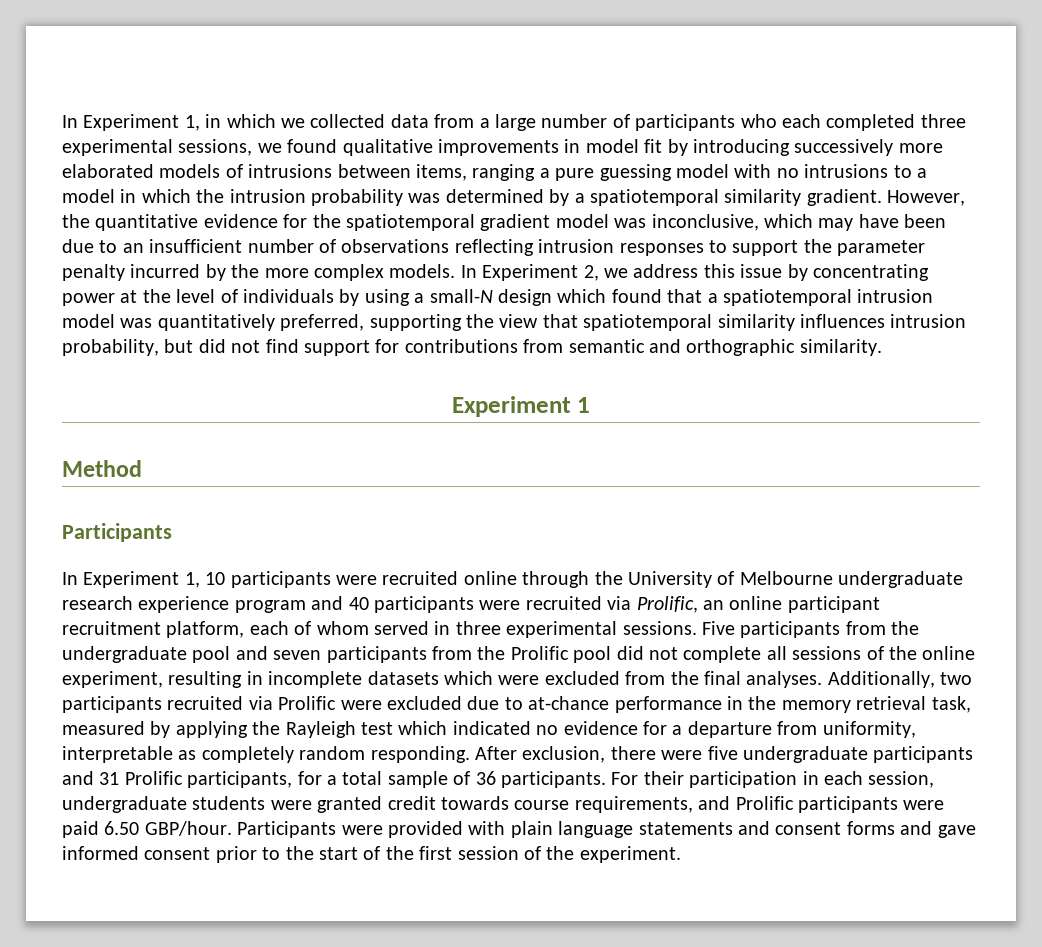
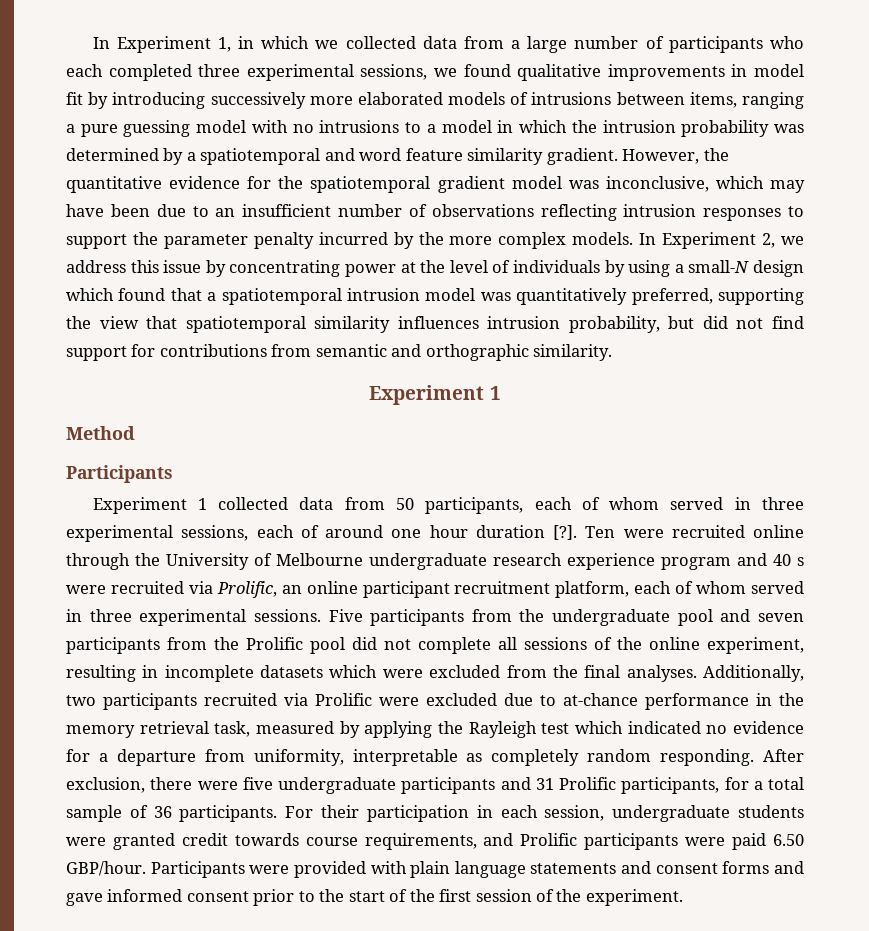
(719, 197) none -> [324,148,463,161] and word feature
[62,571,331,588] In Experiment 1, 10 participants -> [92,497,804,514] [66,525,616,542] Experiment 1 collected data from 50 participants, each of whom served in three experimental sessions, each of around one hour duration [?]. Ten
[374,596,474,613] participants -> [797,557,804,566] s

